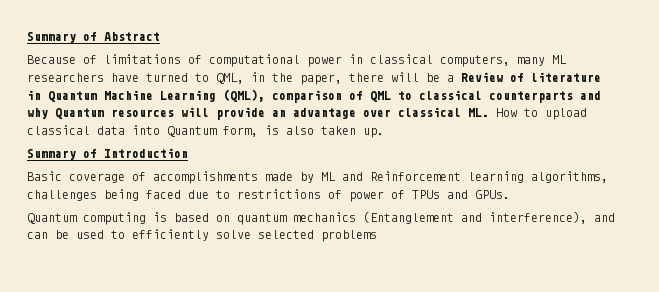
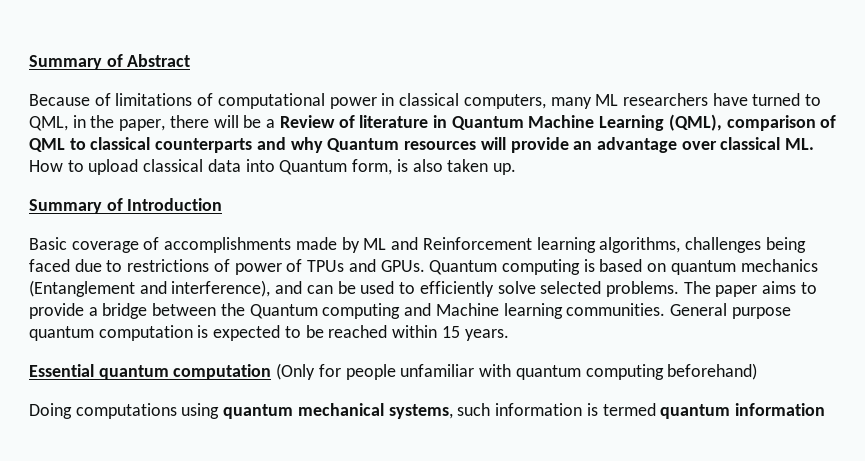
(510, 194) // -> (425, 266) none
[321,230,377,242] problems -> [605,281,817,297] [29,303,791,319] [29,325,509,341] [29,363,758,380] [29,403,825,419] problems. The paper aims to provide a bridge between the Quantum computing and Machine learning communities. General purpose quantum computation is expected to be reached within 15 years. // Essential quantum computation (Only for people unfamiliar with quantum computing beforehand) // Doing computations using quantum mechanical systems, such information is termed quantum information

